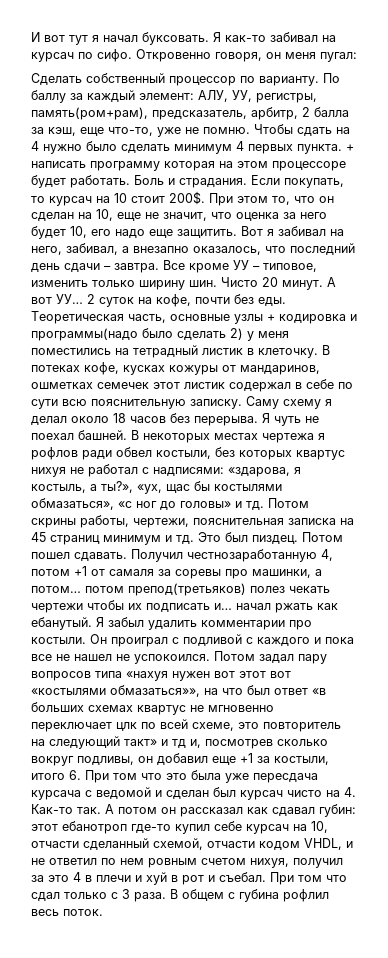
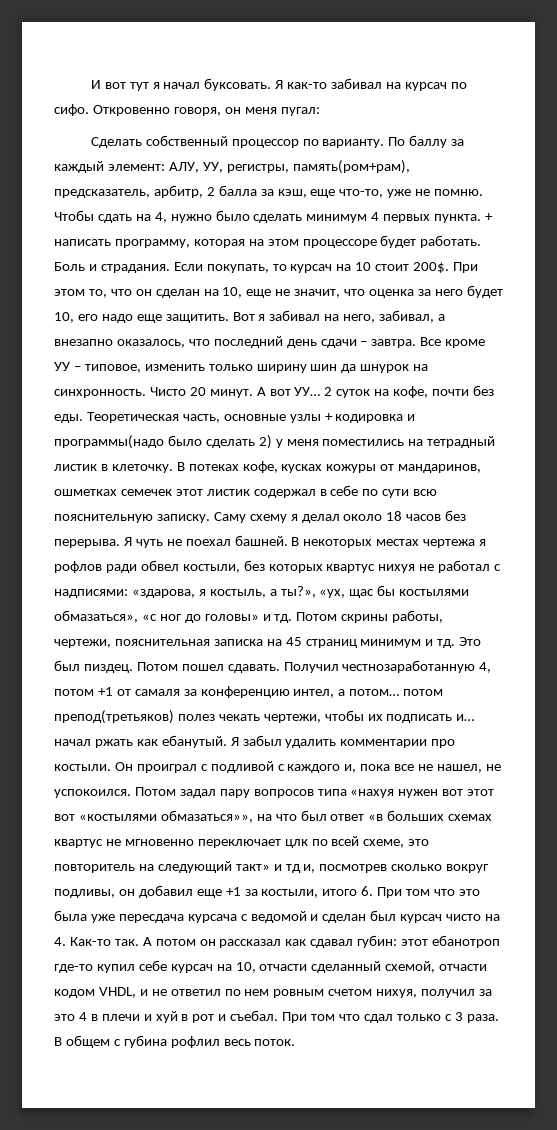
[31,141,39,151] 4 -> [154,212,167,223] 4,
[90,161,160,171] программу -> [114,239,190,248] программу,
[189,280,217,287] шин. -> [310,364,429,373] [54,389,146,398] шин да шнурок на синхронность.
[175,569,311,579] соревы про машинки, -> [200,686,335,698] конференцию интел,
[31,603,83,613] чертежи -> [263,714,321,723] чертежи,
[314,637,321,644] и -> [344,764,357,773] и,
[74,654,112,661] нашел -> [437,764,483,773] нашел,

